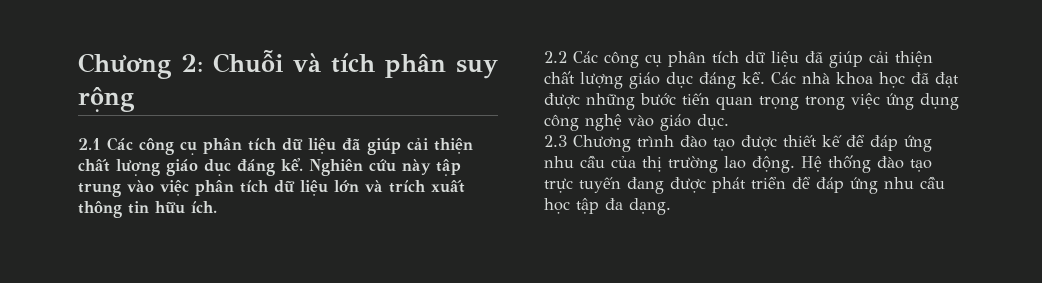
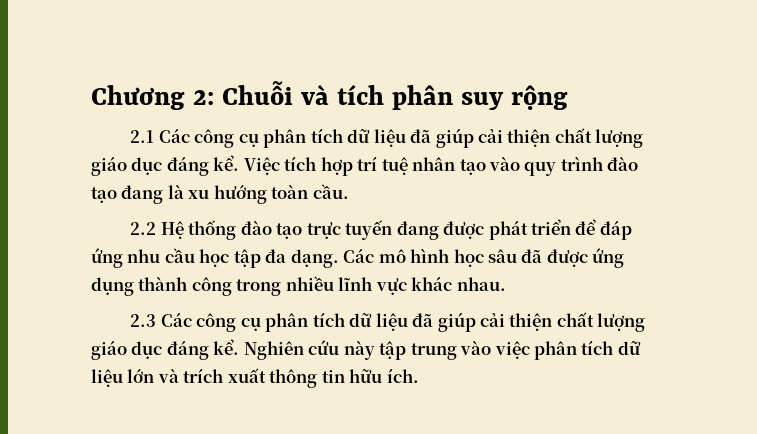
(303, 164) none -> [243,156,639,176] [91,184,349,204] [130,219,632,240] [91,248,625,268] [91,276,506,296] [130,312,646,332] [91,339,240,360] Việc tích hợp trí tuệ nhân tạo vào quy trình đào tạo đang là xu hướng toàn cầu. // 2.2 Hệ thống đào tạo trực tuyến đang được phát triển để đáp ứng nhu cầu học tập đa dạng. Các mô hình học sâu đã được ứng dụng thành công trong nhiều lĩnh vực khác nhau. // 2.3 Các công cụ phân tích dữ liệu đã giúp cải thiện chất lượng giáo dục đáng kể.
[544,51,933,68] [544,71,959,89] [544,93,959,110] [544,114,729,131] [544,134,932,152] [544,155,932,173] [544,176,945,194] [544,198,671,215] // 2.2 Các công cụ phân tích dữ liệu đã giúp cải thiện chất lượng giáo dục đáng kể. Các nhà khoa học đã đạt được những bước tiến quan trọng trong việc ứng dụng công nghệ vào giáo dục. // 2.3 Chương trình đào tạo được thiết kế để đáp ứng nhu cầu của thị trường lao động. Hệ thống đào tạo trực tuyến đang được phát triển để đáp ứng nhu cầu học tập đa dạng. -> (419, 375) none

